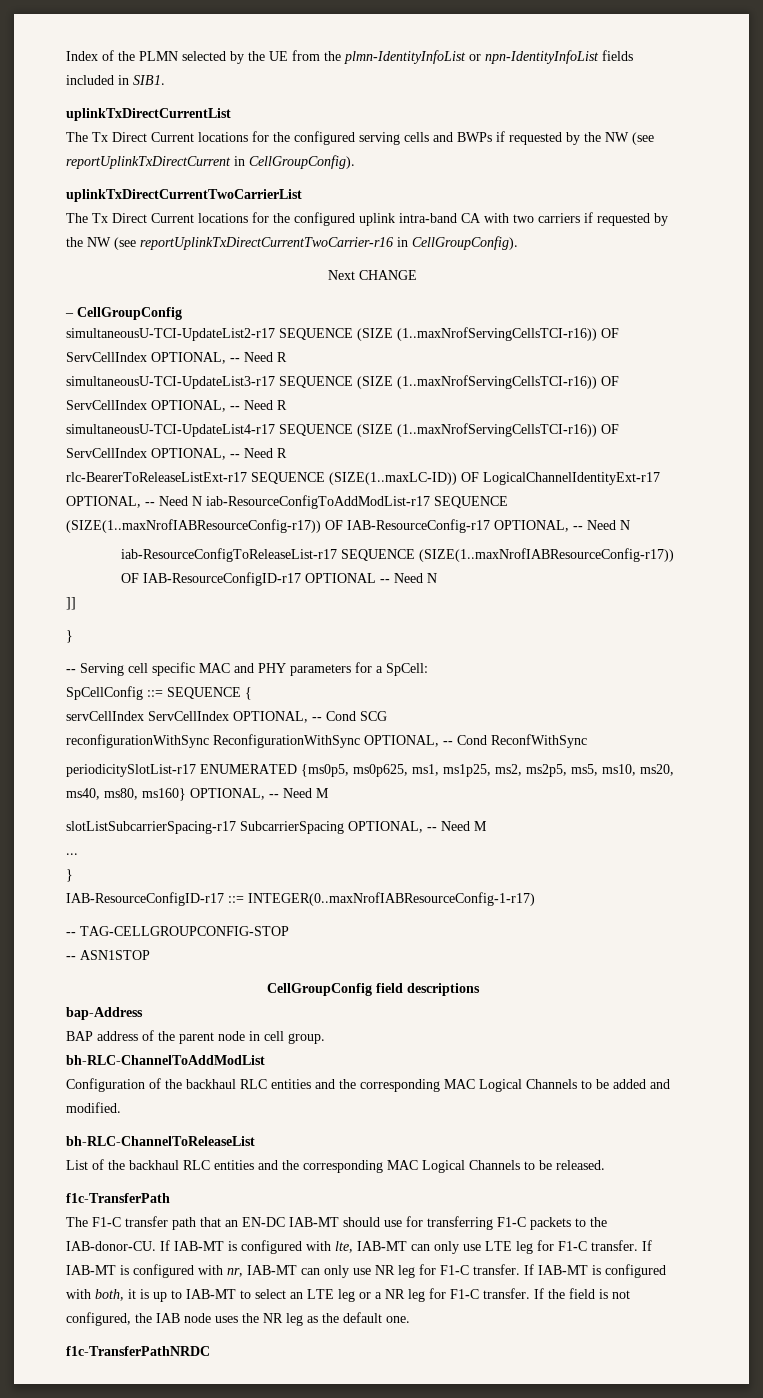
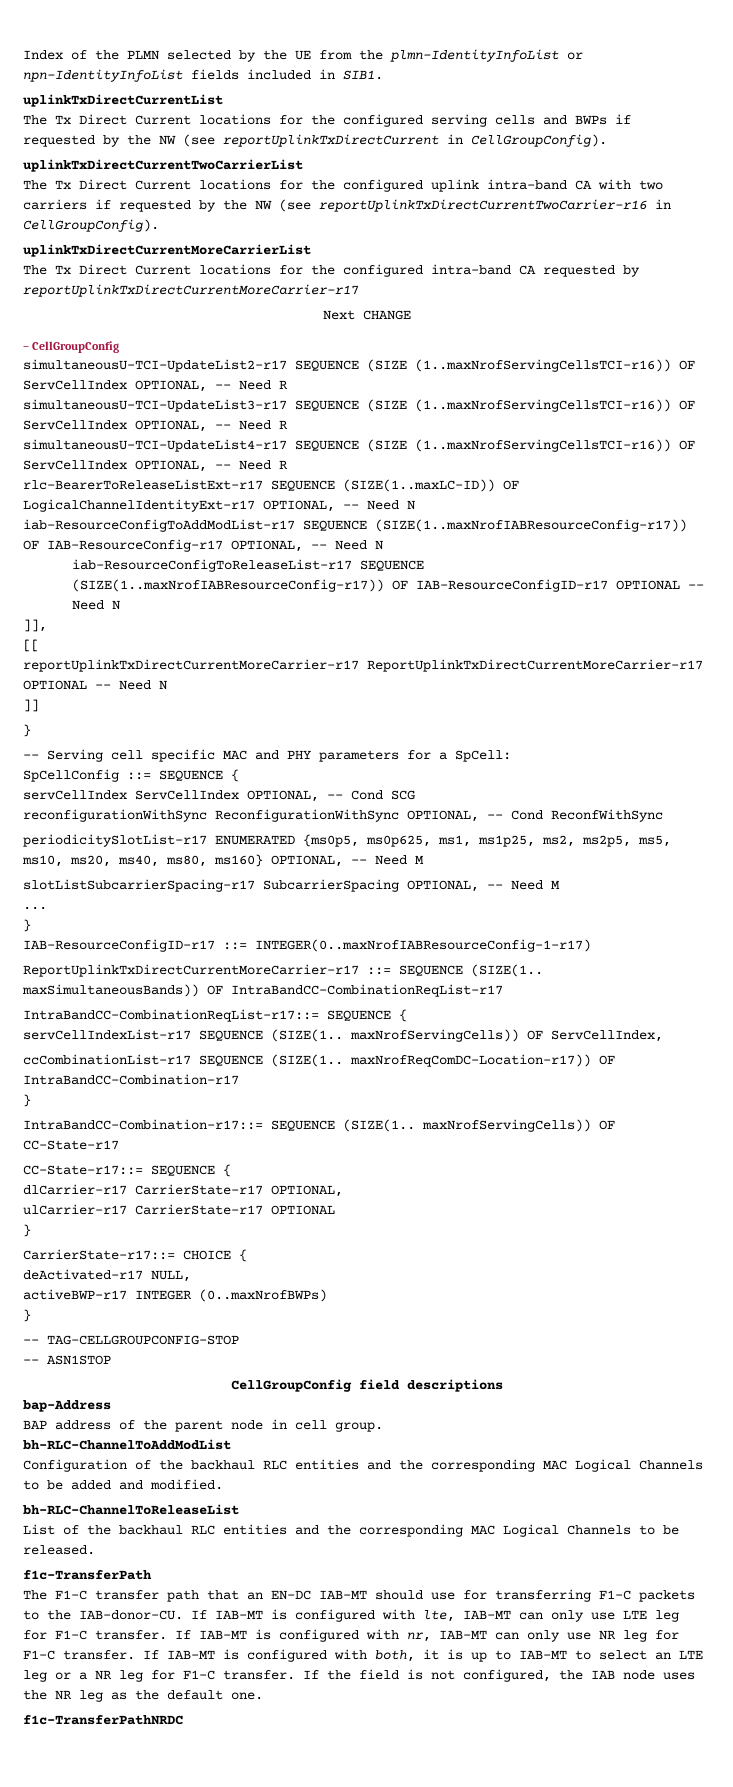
(518, 243) none -> [23,244,311,257] [23,264,640,277] [23,284,359,297] // uplinkTxDirectCurrentMoreCarrierList // The Tx Direct Current locations for the configured intra-band CA requested by reportUplinkTxDirectCurrentMoreCarrier-r17
(202, 501) none -> (415, 505) //
(438, 578) none -> [23,619,47,632] [23,639,39,652] [23,659,703,672] [23,680,167,690] // ]], // [[ // reportUplinkTxDirectCurrentMoreCarrier-r17 ReportUplinkTxDirectCurrentMoreCarrier-r17 OPTIONAL -- Need N
(535, 899) none -> [23,964,543,977] [22,984,503,997] [23,1009,407,1022] [23,1029,663,1042] [23,1054,615,1067] [23,1074,239,1085] [23,1094,31,1107] [23,1119,615,1132] [23,1140,119,1150] [23,1164,231,1177] [23,1184,343,1197] [23,1204,335,1215] [23,1224,31,1237] [23,1249,247,1262] [23,1269,191,1282] [23,1289,327,1302] [23,1309,31,1322] // ReportUplinkTxDirectCurrentMoreCarrier-r17 ::= SEQUENCE (SIZE(1.. maxSimultaneousBands)) OF IntraBandCC-CombinationReqList-r17 // IntraBandCC-CombinationReqList-r17::= SEQUENCE { // servCellIndexList-r17 SEQUENCE (SIZE(1.. maxNrofServingCells)) OF ServCellIndex, // ccCombinationList-r17 SEQUENCE (SIZE(1.. maxNrofReqComDC-Location-r17)) OF IntraBandCC-Combination-r17 // } // IntraBandCC-Combination-r17::= SEQUENCE (SIZE(1.. maxNrofServingCells)) OF CC-State-r17 // CC-State-r17::= SEQUENCE { // dlCarrier-r17 CarrierState-r17 OPTIONAL, // ulCarrier-r17 CarrierState-r17 OPTIONAL // } // CarrierState-r17::= CHOICE { // deActivated-r17 NULL, // activeBWP-r17 INTEGER (0..maxNrofBWPs) // }

